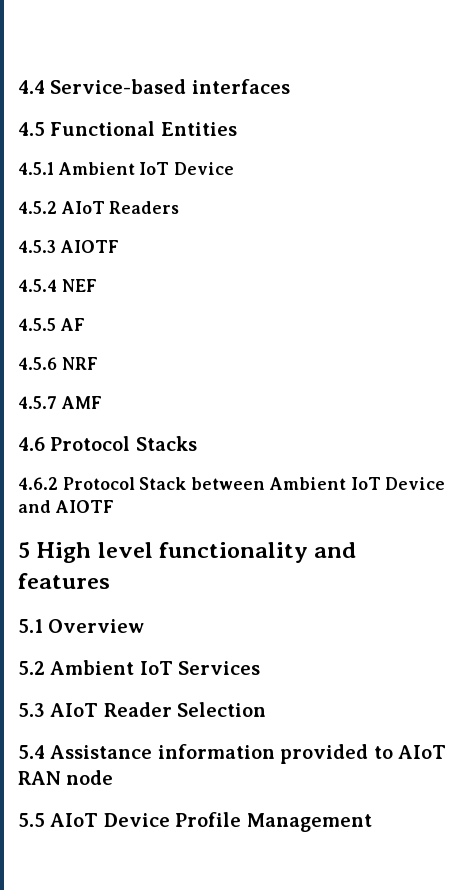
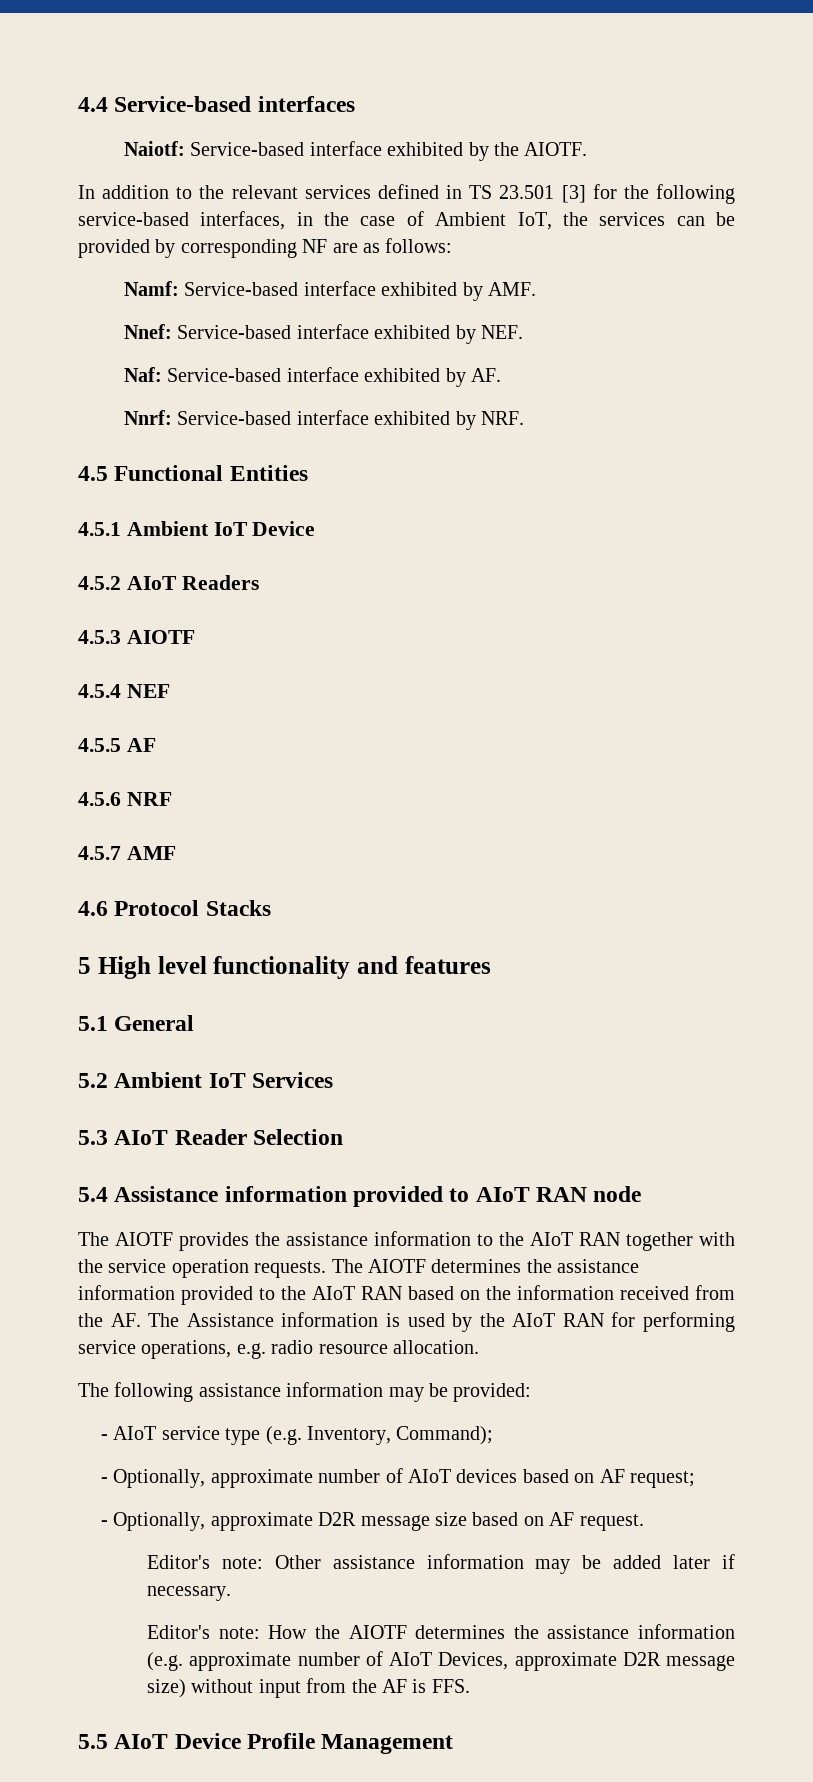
(290, 86) none -> [123,141,588,161] [78,184,735,204] [78,211,736,230] [78,238,453,258] [123,281,536,301] [123,324,523,344] [123,367,501,387] [123,410,524,430] // Naiotf: Service-based interface exhibited by the AIOTF. // In addition to the relevant services defined in TS 23.501 [3] for the following service-based interfaces, in the case of Ambient IoT, the services can be provided by corresponding NF are as follows: // Namf: Service-based interface exhibited by AMF. // Nnef: Service-based interface exhibited by NEF. // Naf: Service-based interface exhibited by AF. // Nnrf: Service-based interface exhibited by NRF.
[18,477,446,490] [18,500,114,513] // 4.6.2 Protocol Stack between Ambient IoT Device and AIOTF -> (271, 908) none
[48,619,145,633] Overview -> [114,1015,195,1031] General
(114, 777) none -> [78,1231,735,1251] [78,1259,640,1278] [78,1285,735,1305] [78,1312,735,1332] [78,1340,479,1359] [78,1382,532,1402] [100,1426,494,1445] [100,1468,695,1488] [100,1512,644,1531] [146,1554,735,1574] [146,1586,231,1601] [146,1624,735,1639] [146,1651,735,1671] [146,1678,470,1698] // The AIOTF provides the assistance information to the AIoT RAN together with the service operation requests. The AIOTF determines the assistance information provided to the AIoT RAN based on the information received from the AF. The Assistance information is used by the AIoT RAN for performing service operations, e.g. radio resource allocation. // The following assistance information may be provided: // - AIoT service type (e.g. Inventory, Command); // - Optionally, approximate number of AIoT devices based on AF request; // - Optionally, approximate D2R message size based on AF request. // Editor's note: Other assistance information may be added later if necessary. // Editor's note: How the AIOTF determines the assistance information (e.g. approximate number of AIoT Devices, approximate D2R message size) without input from the AF is FFS.

